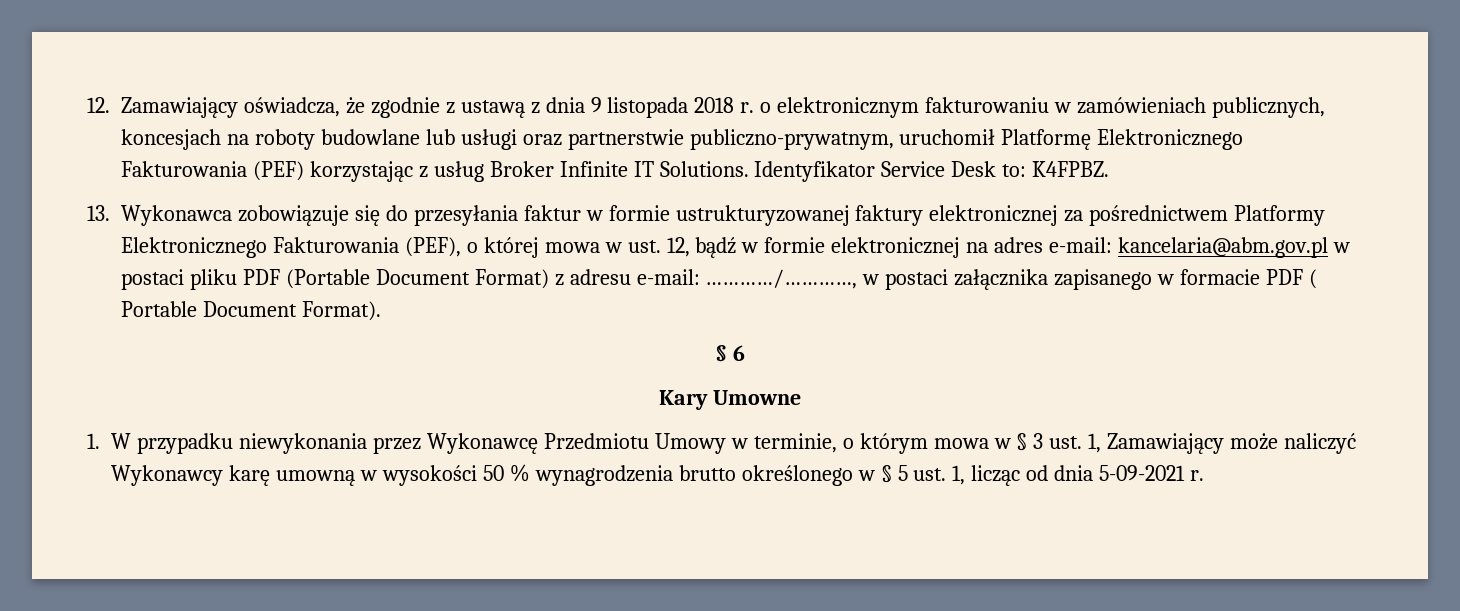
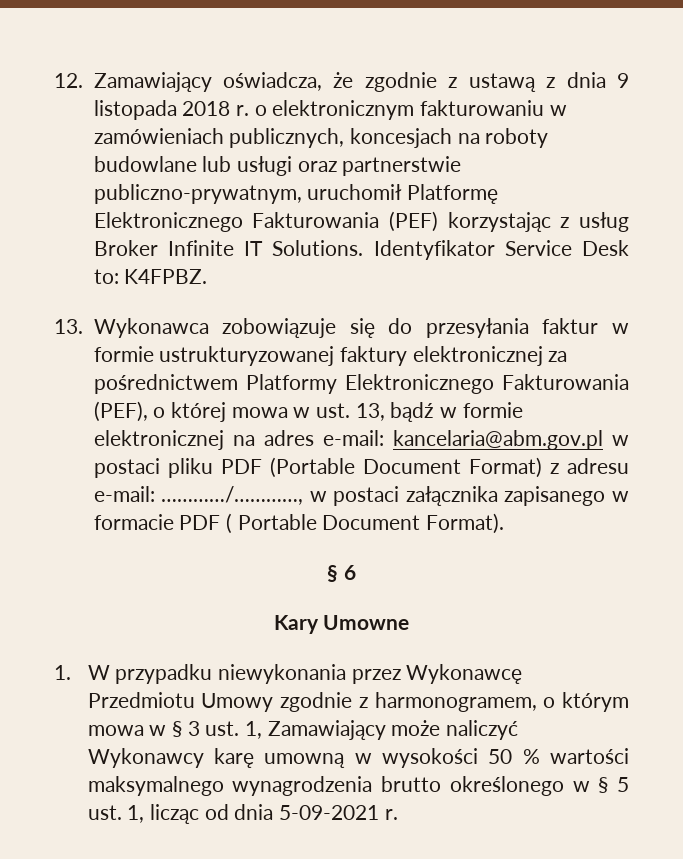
[666,237,690,257] 12, -> [355,403,385,421] 13,
[730,433,837,453] w terminie, -> [280,692,537,712] zgodnie z harmonogramem,
(530, 473) none -> [550,748,629,764] [87,776,224,796] wartości maksymalnego

